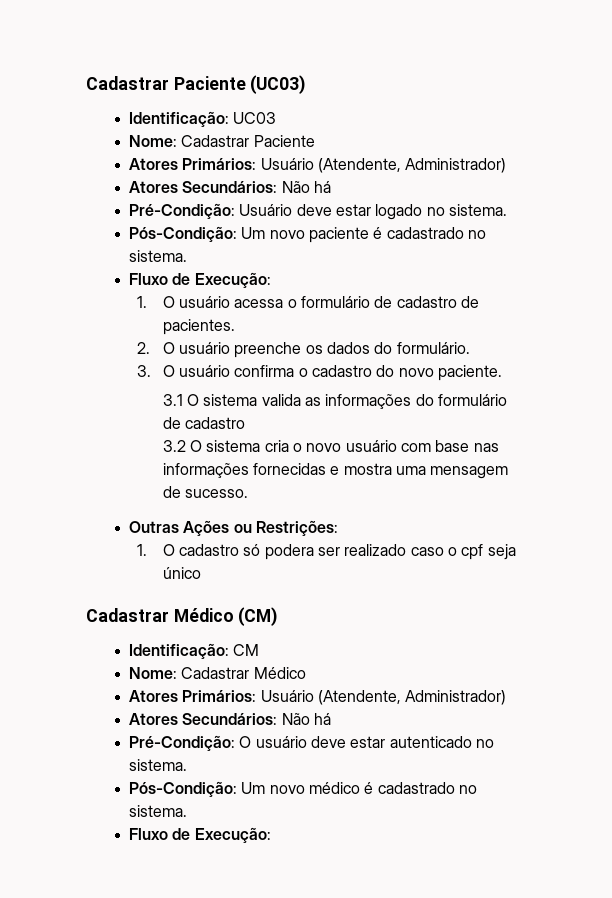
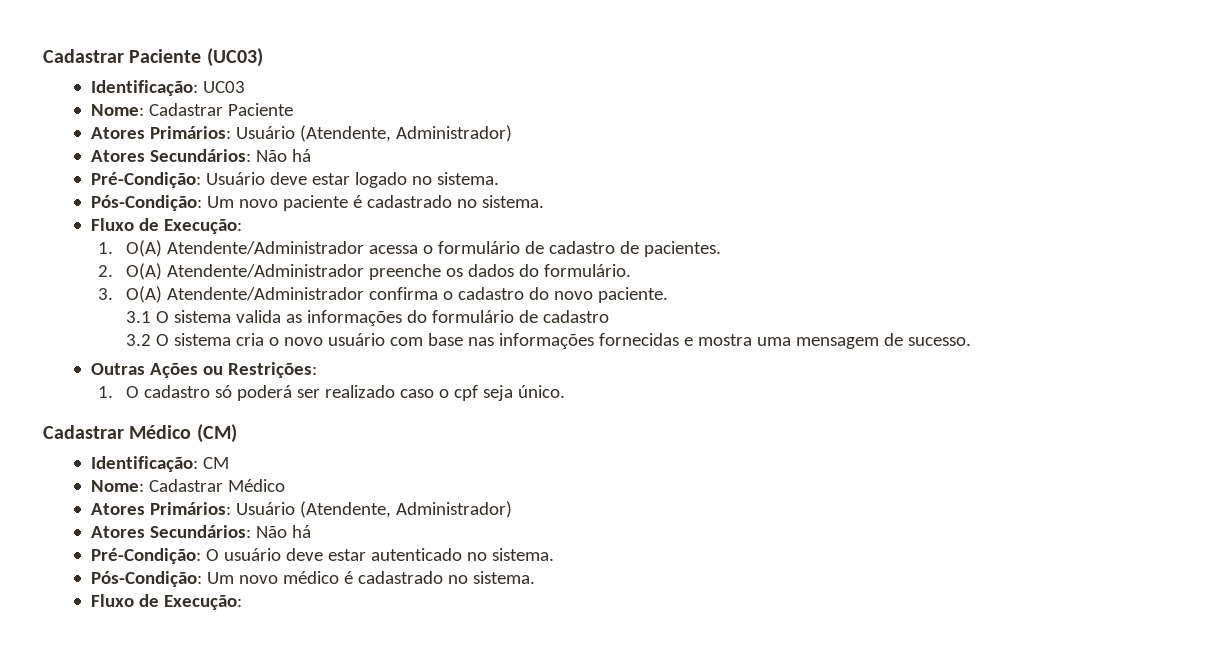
[162,296,230,308] O usuário -> [126,240,365,257] O(A) Atendente/Administrador
[162,342,230,354] O usuário -> [126,263,365,280] O(A) Atendente/Administrador
[162,365,230,377] O usuário -> [126,286,365,303] O(A) Atendente/Administrador
[264,544,314,560] podera -> [237,385,293,401] poderá
[162,567,201,579] único -> [518,385,566,398] único.

